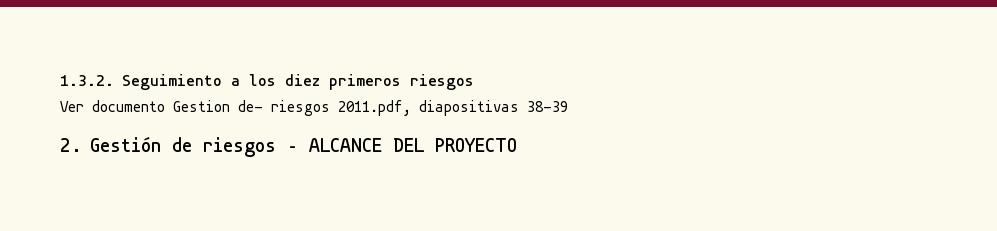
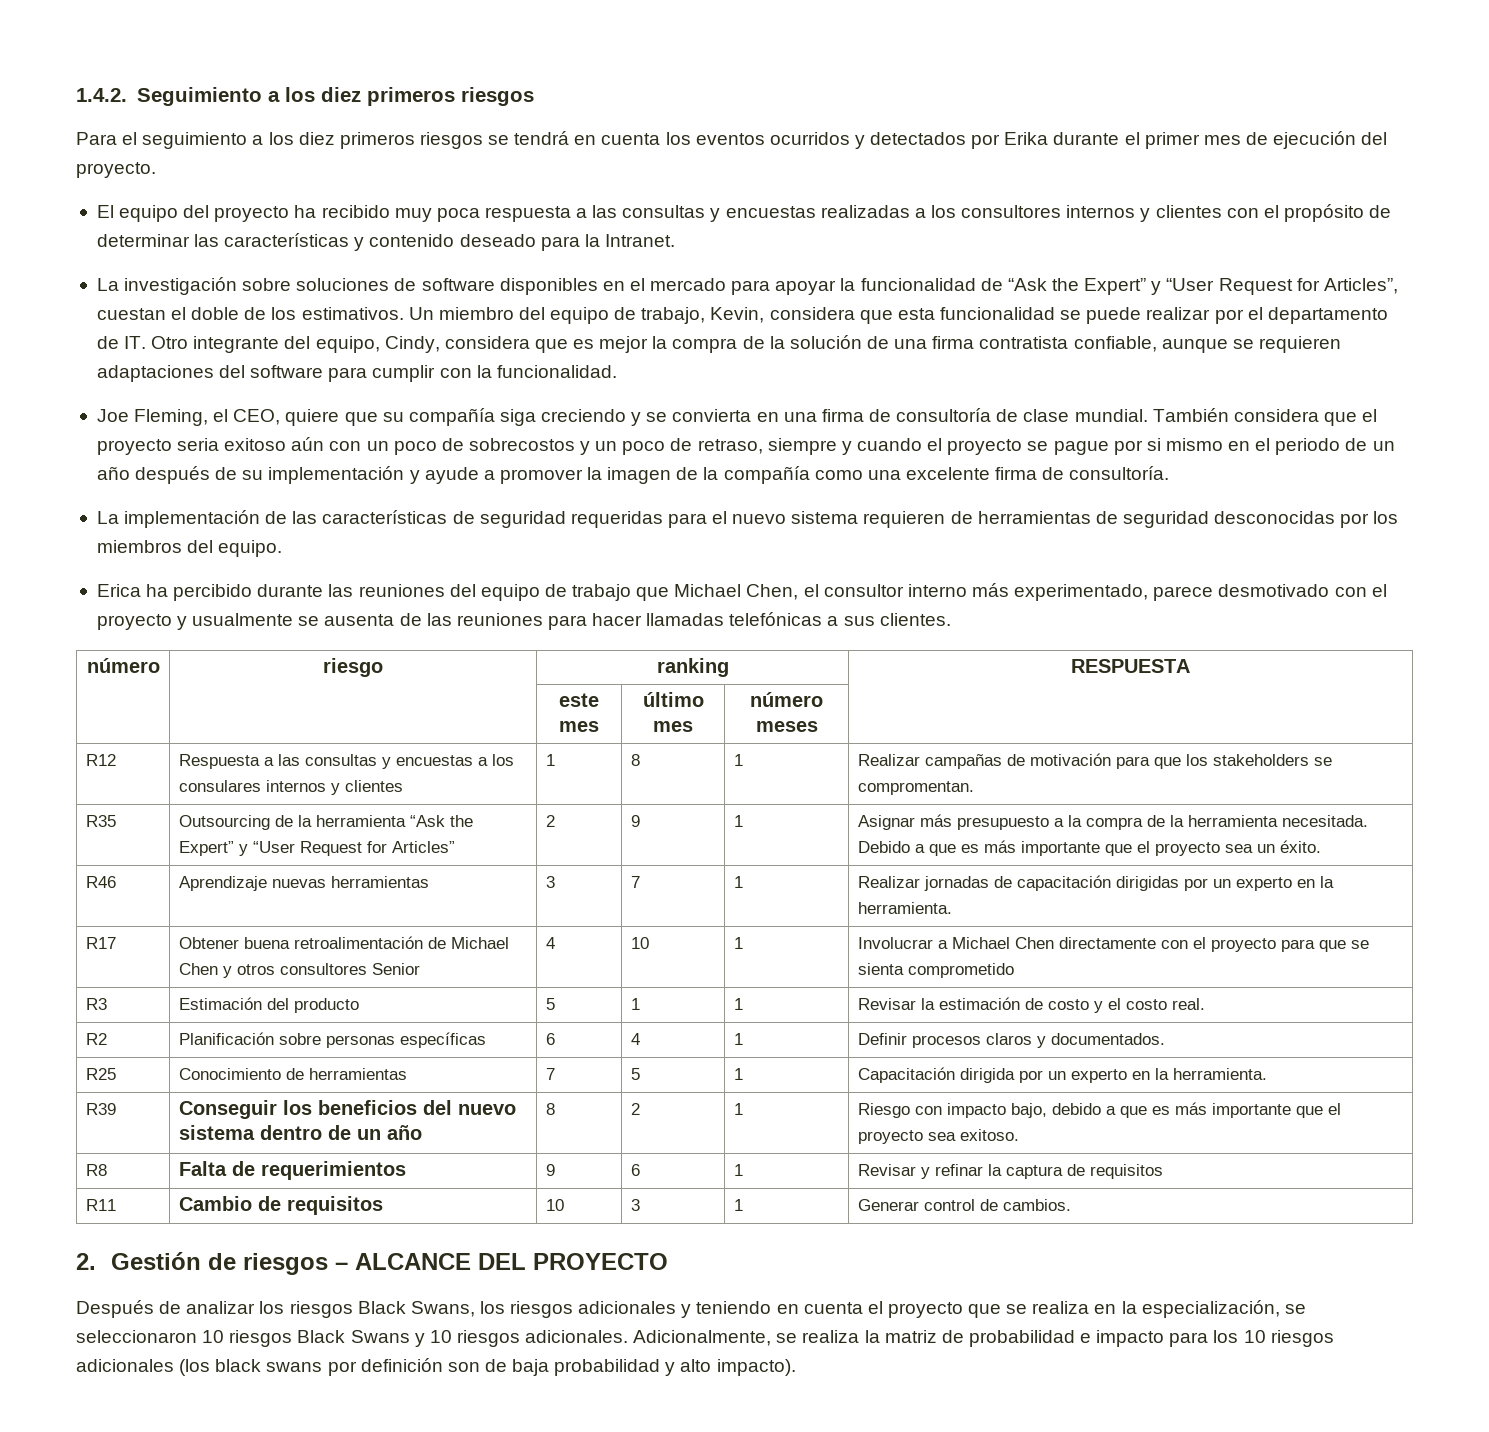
[60,75,114,86] 1.3.2. -> [76,88,127,102] 1.4.2.
[60,100,568,116] Ver documento Gestion de- riesgos 2011.pdf, diapositivas 38-39 -> [76,131,1388,149] [76,162,156,178] [96,204,1392,222] [96,233,675,251] [96,277,1398,295] [96,307,1388,324] [96,335,1341,353] [96,365,617,382] [96,408,1378,426] [96,437,1395,455] [96,466,1170,484] [96,510,1399,528] [96,540,283,557] [96,583,1387,601] [96,612,951,630] [86,658,160,673] [323,658,383,677] [656,658,729,677] [1071,659,1190,673] [559,693,599,707] [559,721,599,732] [642,692,704,707] [653,721,693,732] [750,692,823,707] [755,721,818,732] [85,754,116,766] [178,754,514,769] [178,780,403,795] [545,754,555,766] [630,754,640,766] [733,754,743,766] [857,753,1332,769] [857,781,974,795] [85,815,116,827] [178,815,473,830] [178,841,455,856] [545,815,555,827] [630,815,640,827] [733,815,743,827] [857,814,1368,830] [857,840,1321,856] [85,876,116,888] [178,876,429,891] [545,876,555,888] [630,876,640,888] [733,876,743,888] [857,875,1334,891] [857,902,952,914] [85,937,116,949] [178,936,509,949] [178,963,420,978] [545,937,555,949] [630,937,649,949] [733,937,743,949] [857,937,1369,952] [857,963,1014,978] [85,998,107,1010] [178,997,359,1013] [545,998,555,1010] [630,998,640,1010] [733,998,743,1010] [857,997,1205,1013] [85,1033,107,1045] [178,1032,486,1048] [545,1033,555,1045] [630,1033,640,1045] [733,1033,743,1045] [857,1033,1165,1048] [85,1068,116,1080] [178,1068,407,1080] [545,1068,555,1080] [630,1068,640,1080] [733,1068,743,1080] [857,1067,1267,1083] [85,1103,116,1115] [178,1100,516,1119] [178,1125,422,1140] [545,1103,555,1115] [630,1103,640,1115] [733,1103,743,1115] [857,1102,1341,1118] [857,1129,1019,1144] [85,1164,107,1176] [178,1161,406,1180] [545,1164,555,1176] [630,1164,640,1176] [733,1164,743,1176] [857,1164,1163,1179] [85,1199,116,1211] [178,1196,383,1215] [545,1199,564,1211] [630,1199,640,1211] [733,1199,743,1211] [857,1199,1071,1211] Para el seguimiento a los diez primeros riesgos se tendrá en cuenta los eventos ocurridos y detectados por Erika durante el primer mes de ejecución del proyecto. // El equipo del proyecto ha recibido muy poca respuesta a las consultas y encuestas realizadas a los consultores internos y clientes con el propósito de determinar las características y contenido deseado para la Intranet. // La investigación sobre soluciones de software disponibles en el mercado para apoyar la funcionalidad de “Ask the Expert” y “User Request for Articles”, cuestan el doble de los estimativos. Un miembro del equipo de trabajo, Kevin, considera que esta funcionalidad se puede realizar por el departamento de IT. Otro integrante del equipo, Cindy, considera que es mejor la compra de la solución de una firma contratista confiable, aunque se requieren adaptaciones del software para cumplir con la funcionalidad. // Joe Fleming, el CEO, quiere que su compañía siga creciendo y se convierta en una firma de consultoría de clase mundial. También considera que el proyecto seria exitoso aún con un poco de sobrecostos y un poco de retraso, siempre y cuando el proyecto se pague por si mismo en el periodo de un año después de su implementación y ayude a promover la imagen de la compañía como una excelente firma de consultoría. // La implementación de las características de seguridad requeridas para el nuevo sistema requieren de herramientas de seguridad desconocidas por los miembros del equipo. // Erica ha percibido durante las reuniones del equipo de trabajo que Michael Chen, el consultor interno más experimentado, parece desmotivado con el proyecto y usualmente se ausenta de las reuniones para hacer llamadas telefónicas a sus clientes. // número | riesgo | ranking | RESPUESTA // | | este mes | último mes | número meses | // R12 | Respuesta a las consultas y encuestas a los consulares internos y clientes | 1 | 8 | 1 | Realizar campañas de motivación para que los stakeholders se compromentan. // R35 | Outsourcing de la herramienta “Ask the Expert” y “User Request for Articles” | 2 | 9 | 1 | Asignar más presupuesto a la compra de la herramienta necesitada. Debido a que es más importante que el proyecto sea un éxito. // R46 | Aprendizaje nuevas herramientas | 3 | 7 | 1 | Realizar jornadas de capacitación dirigidas por un experto en la herramienta. // R17 | Obtener buena retroalimentación de Michael Chen y otros consultores Senior | 4 | 10 | 1 | Involucrar a Michael Chen directamente con el proyecto para que se sienta comprometido // R3 | Estimación del producto | 5 | 1 | 1 | Revisar la estimación de costo y el costo real. // R2 | Planificación sobre personas específicas | 6 | 4 | 1 | Definir procesos claros y documentados. // R25 | Conocimiento de herramientas | 7 | 5 | 1 | Capacitación dirigida por un experto en la herramienta. // R39 | Conseguir los beneficios del nuevo sistema dentro de un año | 8 | 2 | 1 | Riesgo con impacto bajo, debido a que es más importante que el proyecto sea exitoso. // R8 | Falta de requerimientos | 9 | 6 | 1 | Revisar y refinar la captura de requisitos // R11 | Cambio de requisitos | 10 | 3 | 1 | Generar control de cambios.
(517, 145) none -> [76,1300,1306,1318] [76,1330,1334,1347] [76,1358,796,1376] // Después de analizar los riesgos Black Swans, los riesgos adicionales y teniendo en cuenta el proyecto que se realiza en la especialización, se seleccionaron 10 riesgos Black Swans y 10 riesgos adicionales. Adicionalmente, se realiza la matriz de probabilidad e impacto para los 10 riesgos adicionales (los black swans por definición son de baja probabilidad y alto impacto).

